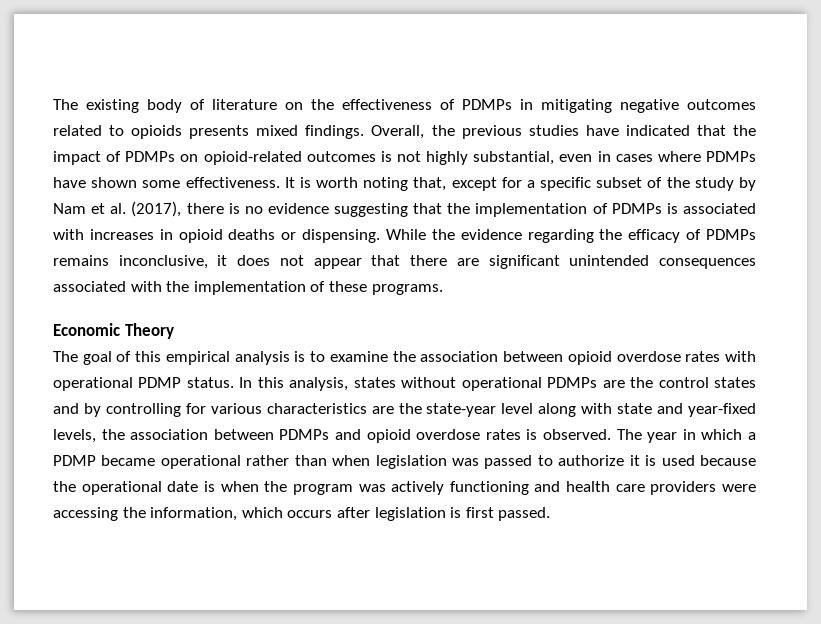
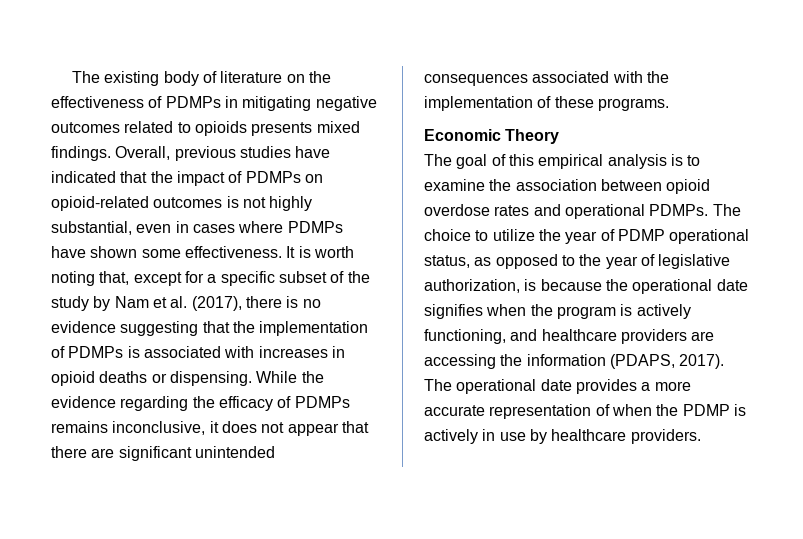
[431,125,455,136] the -> (171, 153) none
[725,351,757,362] [53,377,756,391] [53,403,757,417] [53,429,757,443] [53,455,695,469] with operational PDMP status. In this analysis, states without operational PDMPs are the control states and by controlling for various characteristics are the state-year level along with state and year-fixed levels, the association between PDMPs and opioid overdose rates is observed. The year in which a PDMP became operational rather than when legislation was passed to authorize it is used -> [533,204,741,219] [424,229,750,244] [424,254,731,269] [424,279,537,293] and operational PDMPs. The choice to utilize the year of PDMP operational status, as opposed to the year of legislative authorization, is
[203,481,215,492] is -> [424,304,483,319] signifies
[358,481,756,495] [53,507,551,521] was actively functioning and health care providers were accessing the information, which occurs after legislation is first passed. -> [620,304,691,319] [424,329,715,344] [424,354,725,369] [424,379,691,394] [424,404,746,419] [424,429,701,444] is actively functioning, and healthcare providers are accessing the information (PDAPS, 2017). The operational date provides a more accurate representation of when the PDMP is actively in use by healthcare providers.

